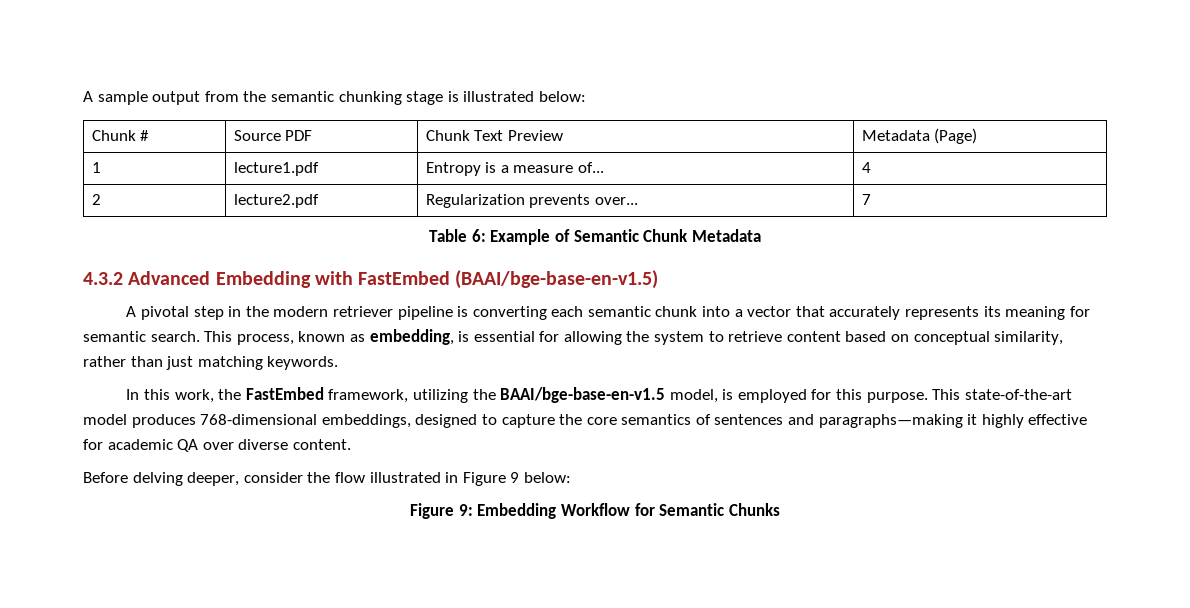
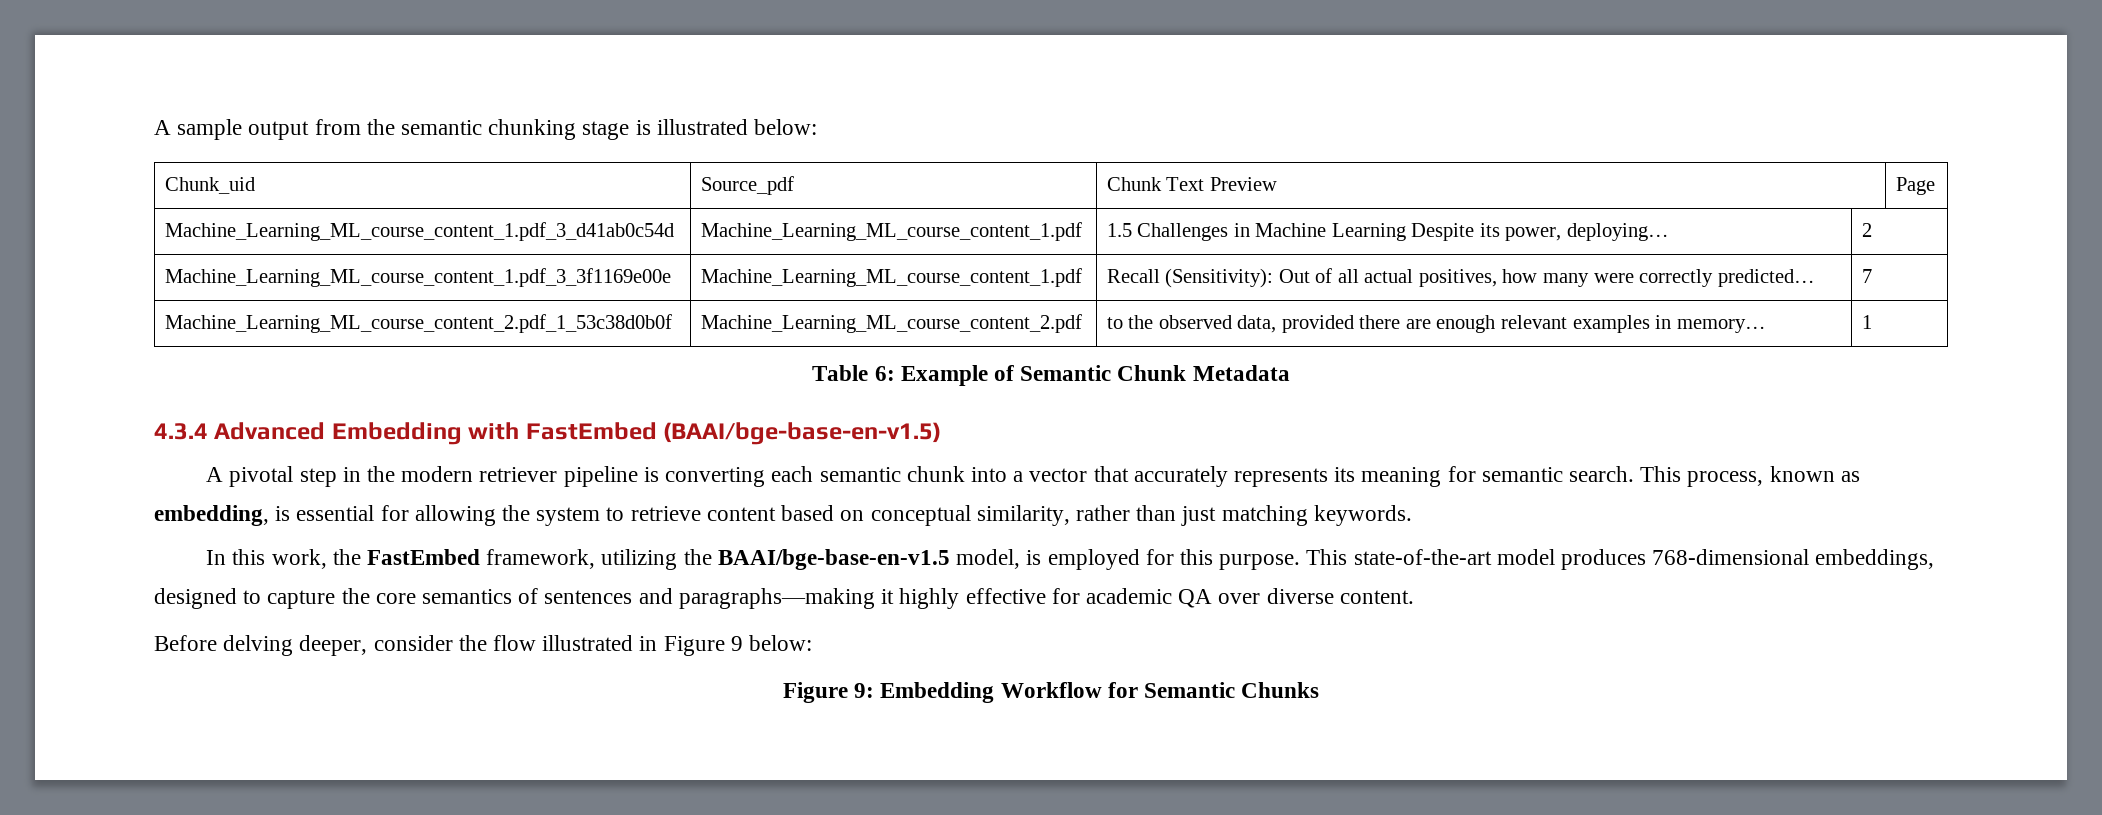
[91,130,150,141] [233,130,313,141] Chunk # | Source PDF -> [164,177,255,194] [700,176,794,195] Chunk_uid | Source_pdf
[861,128,978,144] [91,162,101,173] [233,162,319,176] [425,162,605,176] [861,162,871,173] [91,194,101,205] [233,194,319,208] [425,194,638,208] [861,194,871,205] Metadata (Page) // 1 | lecture1.pdf | Entropy is a measure of... | 4 // 2 | lecture2.pdf | Regularization prevents over... | 7 -> [1895,177,1935,195] [164,222,674,241] [700,222,1082,241] [1106,223,1669,241] [1861,223,1872,237] [164,268,671,287] [700,268,1082,287] [1106,268,1815,288] [1861,269,1872,283] [164,314,672,333] [700,314,1082,333] [1106,315,1766,333] [1861,315,1872,329] Page // Machine_Learning_ML_course_content_1.pdf_3_d41ab0c54d | Machine_Learning_ML_course_content_1.pdf | 1.5 Challenges in Machine Learning Despite its power, deploying… | 2 // Machine_Learning_ML_course_content_1.pdf_3_3f1169e00e | Machine_Learning_ML_course_content_1.pdf | Recall (Sensitivity): Out of all actual positives, how many were correctly predicted… | 7 // Machine_Learning_ML_course_content_2.pdf_1_53c38d0b0f | Machine_Learning_ML_course_content_2.pdf | to the observed data, provided there are enough relevant examples in memory… | 1
[83,272,123,285] 4.3.2 -> [154,423,208,440] 4.3.4

